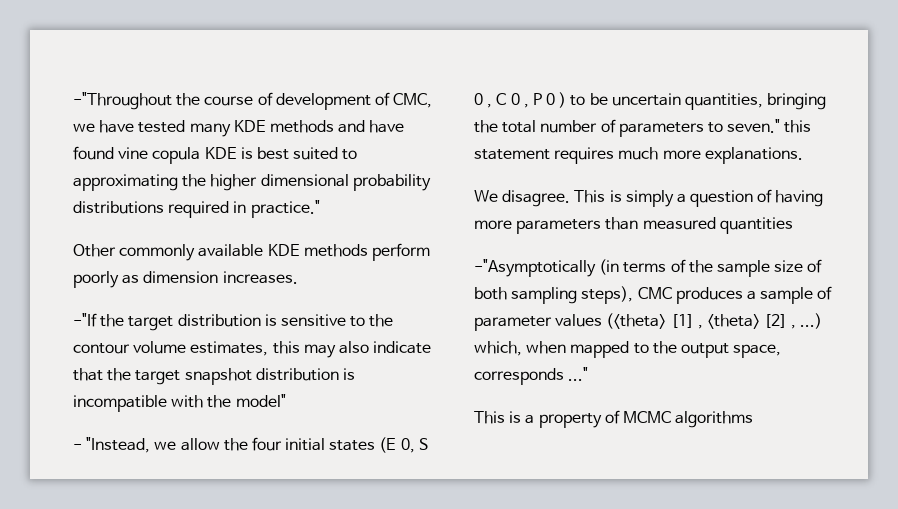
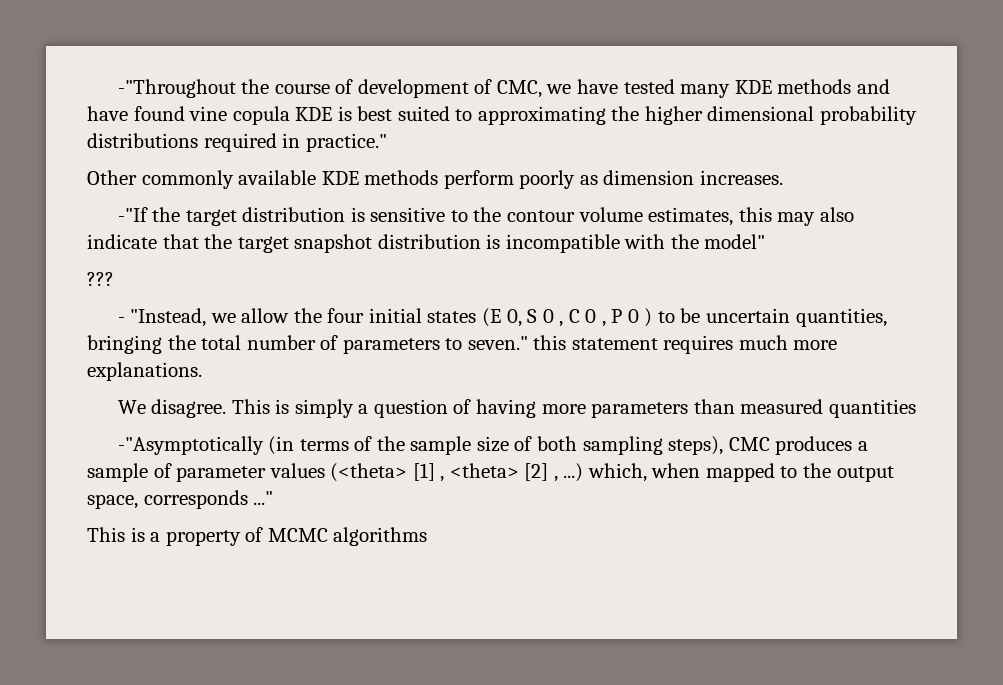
(286, 400) none -> [87,272,114,286] // ???

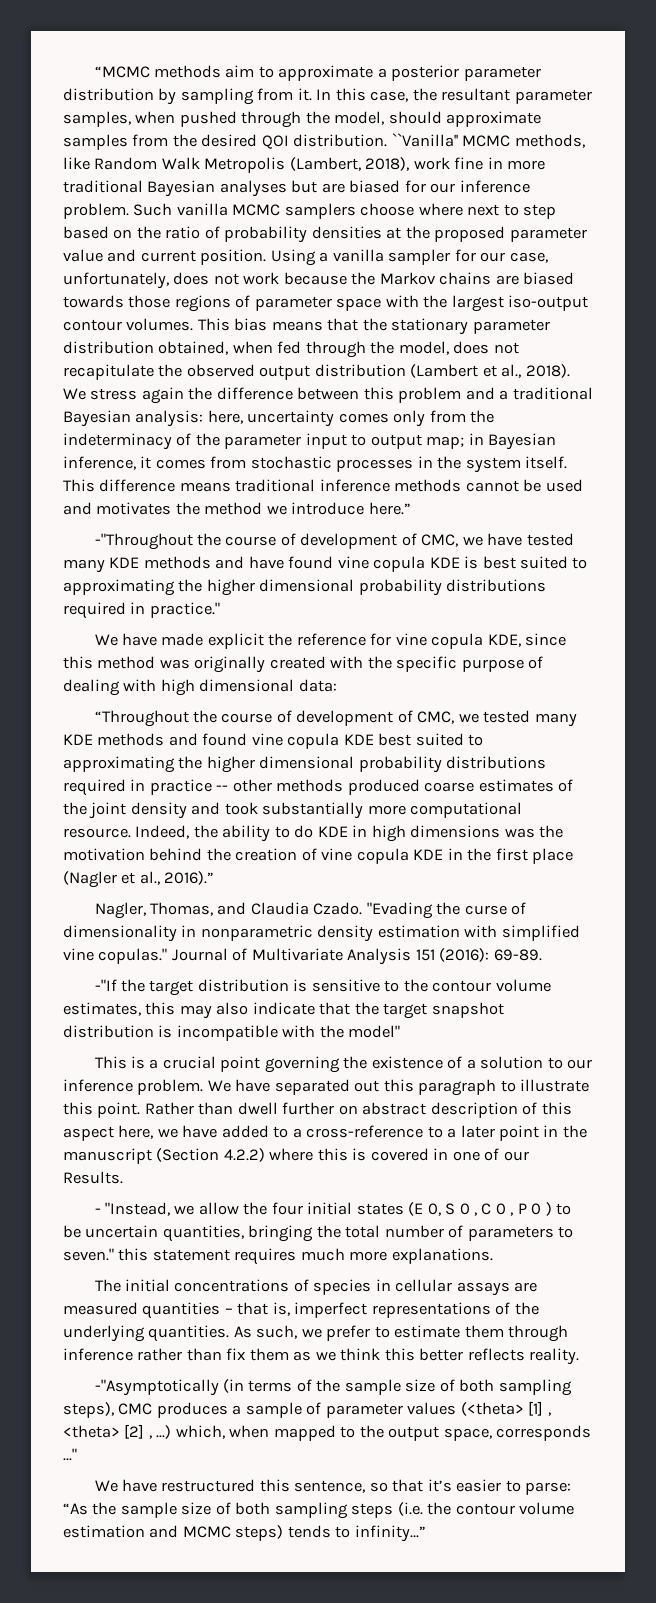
(117, 88) none -> [94,65,541,81] [63,88,592,105] [63,111,542,128] [63,133,585,150] [63,157,546,173] [63,180,530,197] [63,203,557,219] [63,226,587,243] [63,249,548,266] [63,272,575,289] [63,295,589,312] [63,318,550,335] [63,341,519,358] [63,364,570,380] [63,387,593,404] [63,410,495,427] [63,433,557,450] [63,456,568,473] [63,479,583,492] [63,502,411,515] “MCMC methods aim to approximate a posterior parameter distribution by sampling from it. In this case, the resultant parameter samples, when pushed through the model, should approximate samples from the desired QOI distribution. ``Vanilla'' MCMC methods, like Random Walk Metropolis (Lambert, 2018), work fine in more traditional Bayesian analyses but are biased for our inference problem. Such vanilla MCMC samplers choose where next to step based on the ratio of probability densities at the proposed parameter value and current position. Using a vanilla sampler for our case, unfortunately, does not work because the Markov chains are biased towards those regions of parameter space with the largest iso-output contour volumes. This bias means that the stationary parameter distribution obtained, when fed through the model, does not recapitulate the observed output distribution (Lambert et al., 2018). We stress again the difference between this problem and a traditional Bayesian analysis: here, uncertainty comes only from the indeterminacy of the parameter input to output map; in Bayesian inference, it comes from stochastic processes in the system itself. This difference means traditional inference methods cannot be used and motivates the method we introduce here.” //
[87,170,783,189] Other commonly available KDE methods perform poorly as dimension increases. -> [94,633,567,649] [63,656,544,673] [63,679,337,696] [94,710,577,727] [63,733,484,749] [63,756,547,773] [63,779,574,796] [63,802,523,819] [63,825,564,842] [63,848,574,864] [63,871,215,888] [94,902,527,919] [63,925,580,942] [63,948,542,965] We have made explicit the reference for vine copula KDE, since this method was originally created with the specific purpose of dealing with high dimensional data: // “Throughout the course of development of CMC, we tested many KDE methods and found vine copula KDE best suited to approximating the higher dimensional probability distributions required in practice -- other methods produced coarse estimates of the joint density and took substantially more computational resource. Indeed, the ability to do KDE in high dimensions was the motivation behind the creation of vine copula KDE in the first place (Nagler et al., 2016).” // Nagler, Thomas, and Claudia Czado. "Evading the curse of dimensionality in nonparametric density estimation with simplified vine copulas." Journal of Multivariate Analysis 151 (2016): 69-89.
[87,272,114,286] ??? -> [94,1056,592,1073] [63,1079,590,1096] [63,1102,572,1118] [63,1125,587,1141] [63,1148,529,1164] [63,1171,123,1184] This is a crucial point governing the existence of a solution to our inference problem. We have separated out this paragraph to illustrate this point. Rather than dwell further on abstract description of this aspect here, we have added to a cross-reference to a later point in the manuscript (Section 4.2.2) where this is covered in one of our Results.
[117,399,916,418] We disagree. This is simply a question of having more parameters than measured quantities -> [94,1279,538,1296] [63,1302,539,1319] [63,1325,569,1342] [63,1348,580,1365] The initial concentrations of species in cellular assays are measured quantities – that is, imperfect representations of the underlying quantities. As such, we prefer to estimate them through inference rather than fix them as we think this better reflects reality.
[87,527,428,546] This is a property of MCMC algorithms -> [94,1479,572,1495] [63,1502,575,1519] [63,1525,426,1542] We have restructured this sentence, so that it’s easier to parse: “As the sample size of both sampling steps (i.e. the contour volume estimation and MCMC steps) tends to infinity…”

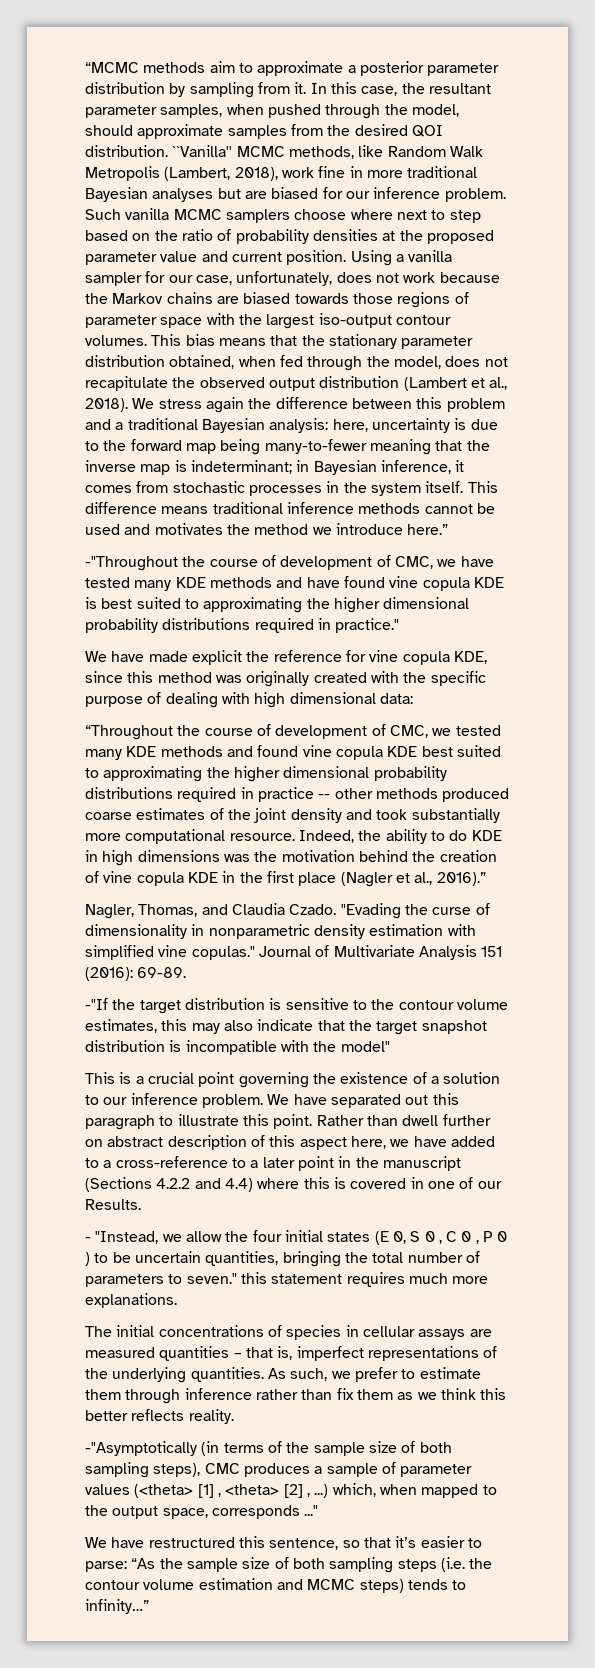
[338,410,495,427] [63,433,465,450] comes only from the indeterminacy of the parameter input to output map; -> [454,418,498,430] [85,439,490,455] [85,460,292,475] is due to the forward map being many-to-fewer meaning that the inverse map is indeterminant;
[156,1148,265,1162] (Section 4.2.2) -> [85,1177,253,1192] (Sections 4.2.2 and 4.4)

